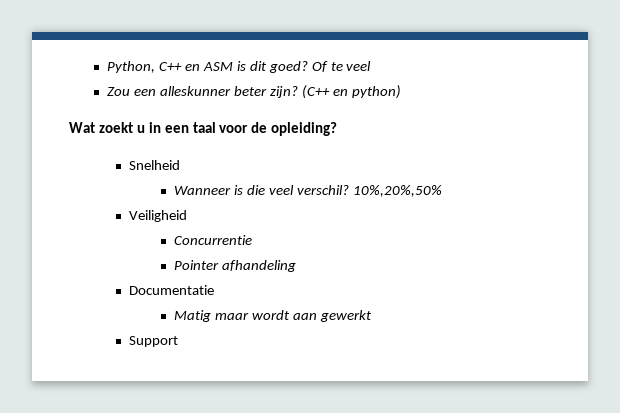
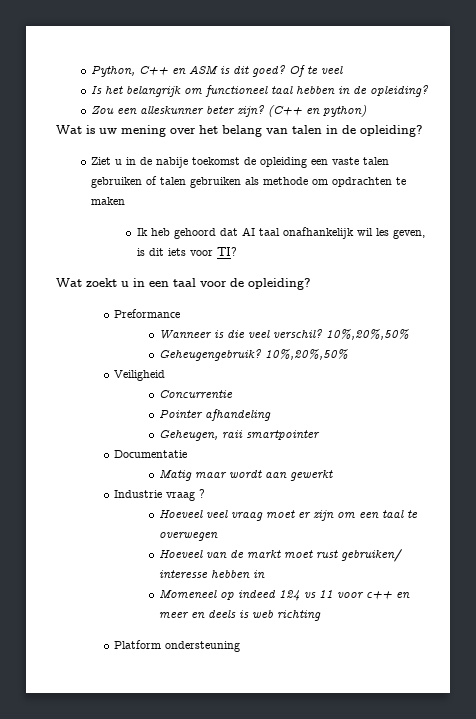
(372, 66) none -> [91,85,429,97] // Is het belangrijk om functioneel taal hebben in de opleiding?
(401, 92) none -> [56,125,423,137] [91,157,390,168] [91,176,407,188] [91,197,126,205] [136,227,425,239] [136,247,237,256] // Wat is uw mening over het belang van talen in de opleiding? // Ziet u in de nabije toekomst de opleiding een vaste talen gebruiken of talen gebruiken als methode om opdrachten te maken // Ik heb gehoord dat AI taal onafhankelijk wil les geven, is dit iets voor TI?
[129,160,181,170] Snelheid -> [113,309,180,318] Preformance
(442, 191) none -> [159,349,349,361] // Geheugengebruik? 10%,20%,50%
(296, 266) none -> [159,430,321,441] // Geheugen, raii smartpointer
[129,336,179,347] Support -> [113,489,205,501] [159,510,419,521] [159,532,219,541] [159,549,403,562] [159,569,266,579] [159,590,411,601] [159,609,322,621] [113,640,240,652] Industrie vraag ? // Hoeveel veel vraag moet er zijn om een taal te overwegen // Hoeveel van de markt moet rust gebruiken/ interesse hebben in // Momeneel op indeed 124 vs 11 voor c++ en meer en deels is web richting // Platform ondersteuning

